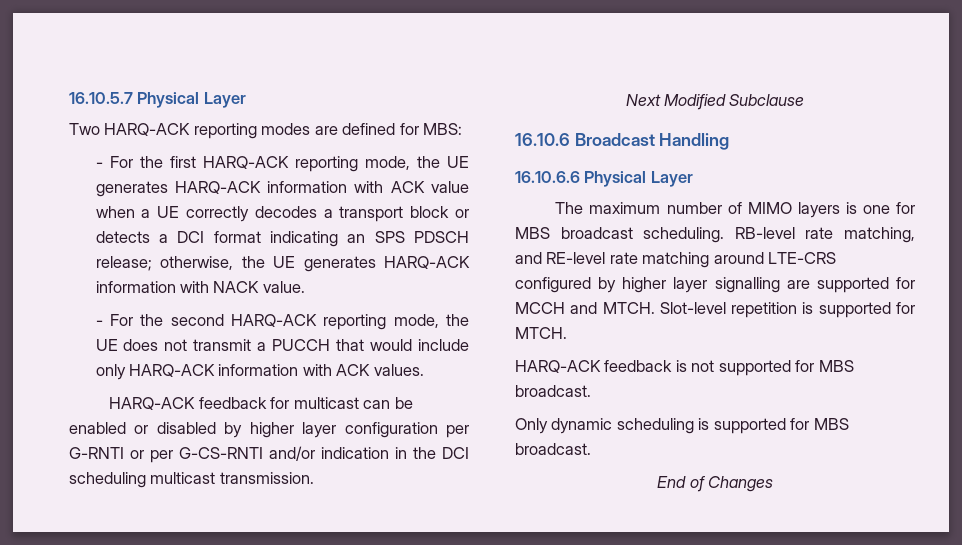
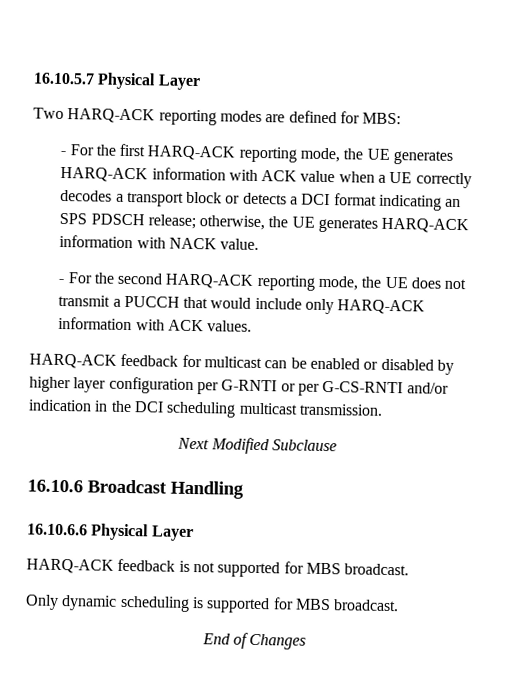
[555,202,915,218] [515,227,915,243] [515,252,837,268] [515,277,915,293] [515,302,915,318] [515,327,567,339] // The maximum number of MIMO layers is one for MBS broadcast scheduling. RB-level rate matching, and RE-level rate matching around LTE-CRS configured by higher layer signalling are supported for MCCH and MTCH. Slot-level repetition is supported for MTCH. -> (194, 533) none

